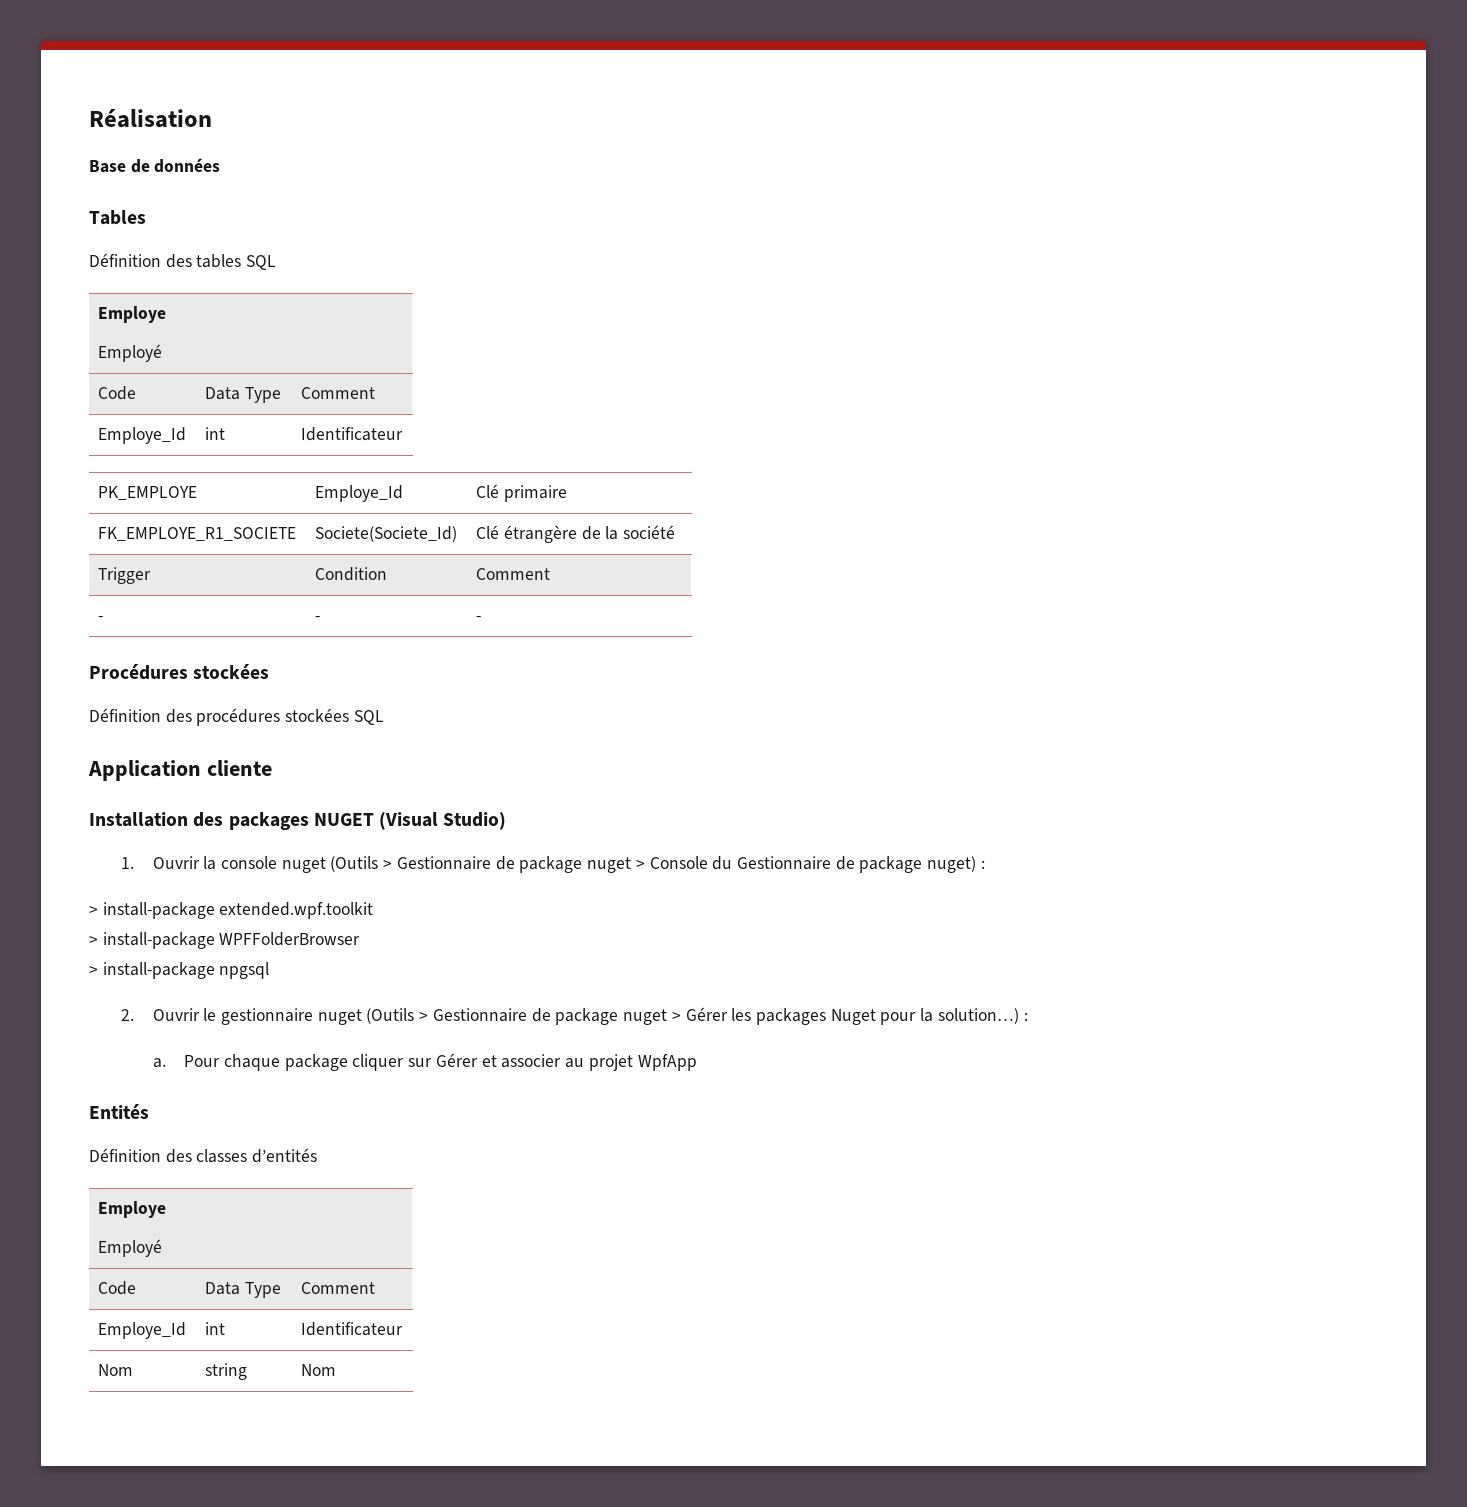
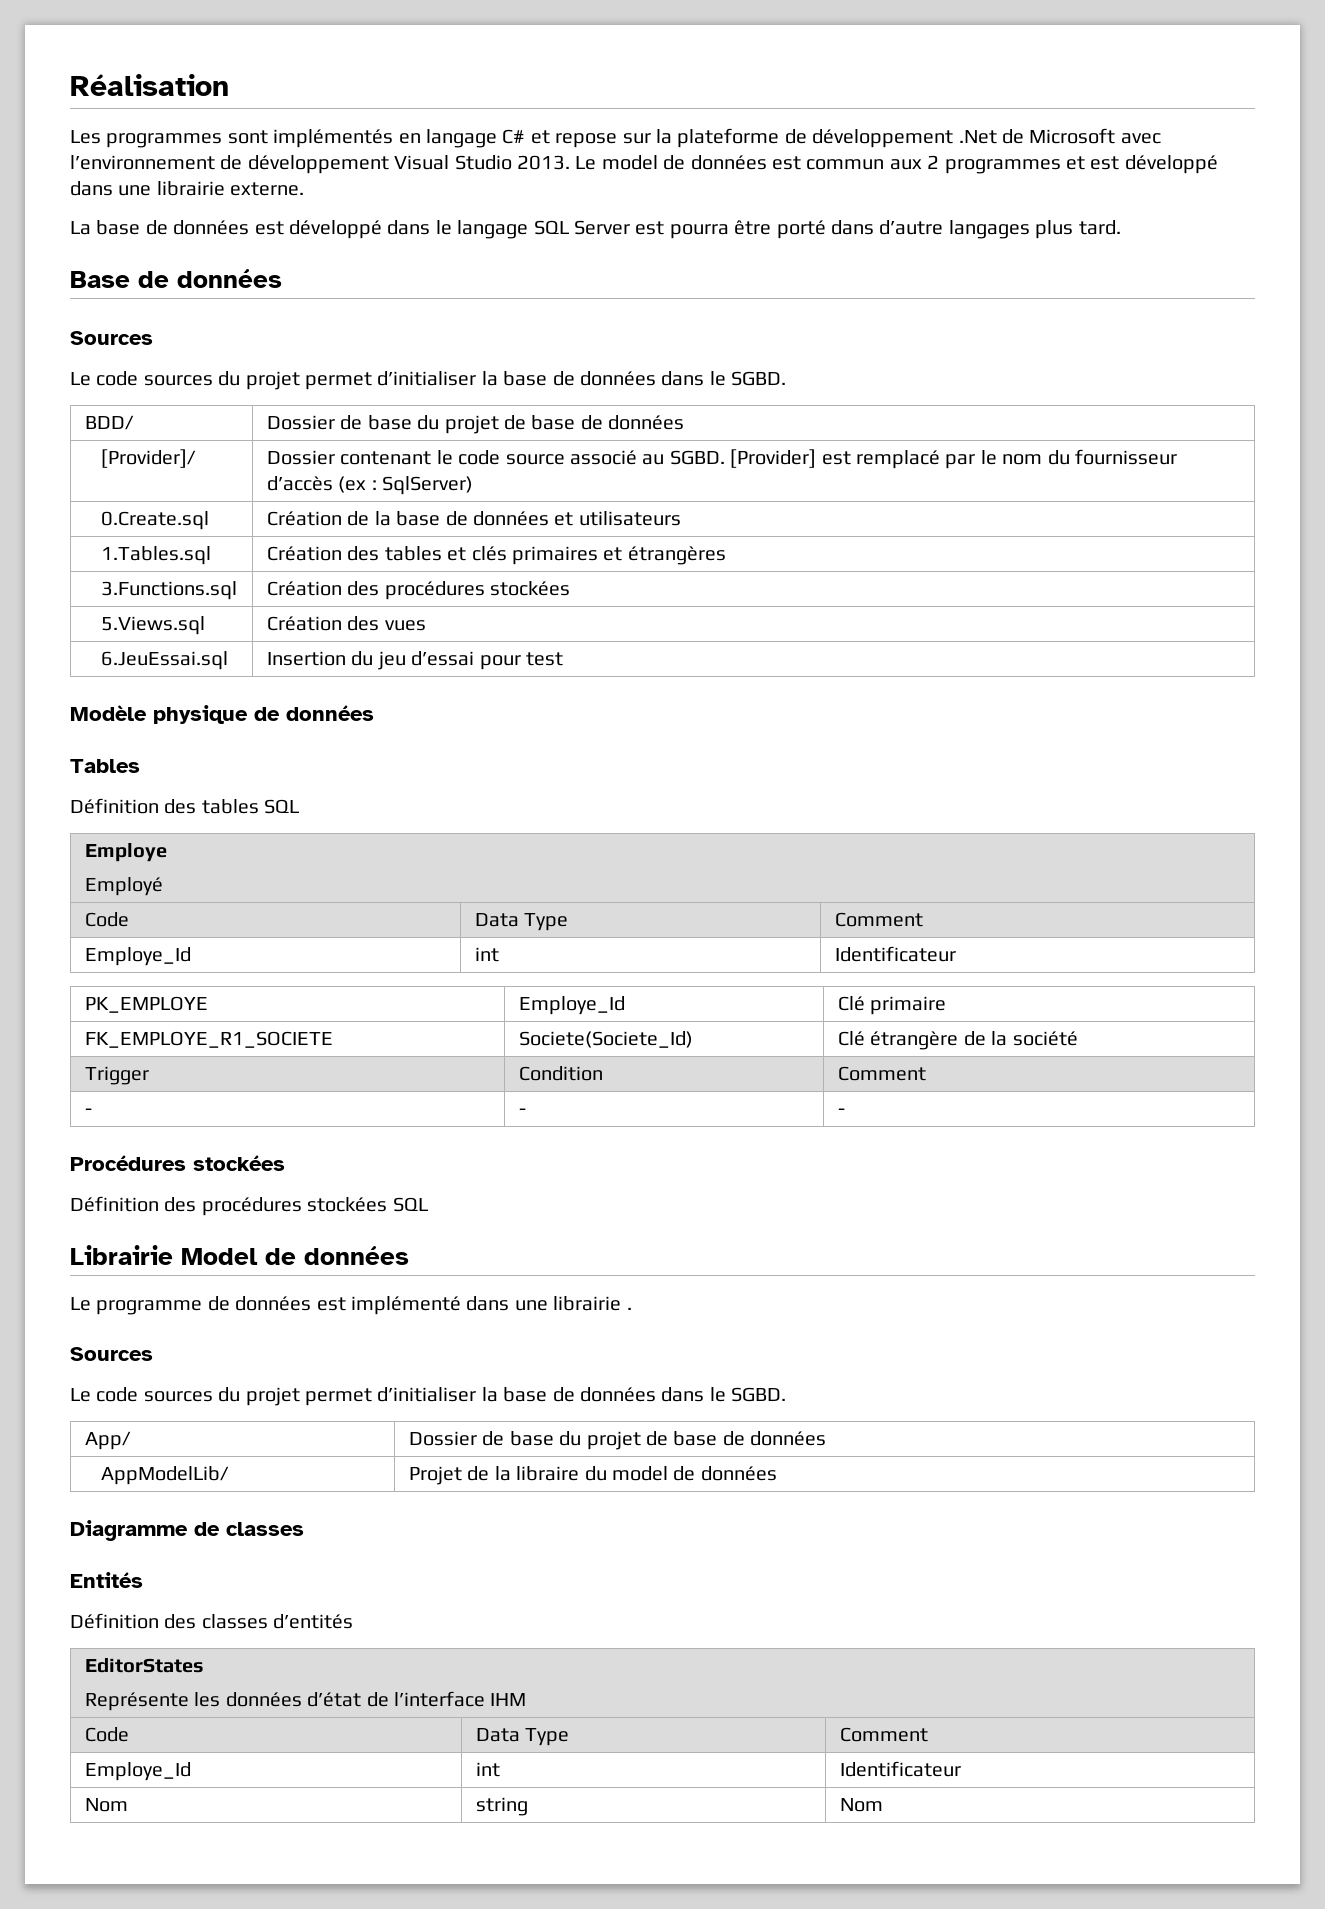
[89,160,126,173] Base -> [70,128,1161,148] [70,155,1218,174] [70,181,305,196] [70,220,1121,239] [70,269,282,288] [70,331,153,345] [70,371,787,390] [84,415,134,430] [266,415,685,434] [101,449,197,468] [266,449,1177,469] [266,476,474,495] [101,511,210,530] [266,511,681,526] [101,546,212,565] [266,546,726,565] [101,581,238,600] [266,581,571,600] [101,616,206,635] [266,616,426,631] [101,651,229,670] [266,651,563,670] [70,705,248,724] Les programmes sont implémentés en langage C# et repose sur la plateforme de développement .Net de Microsoft avec l’environnement de développement Visual Studio 2013. Le model de données est commun aux 2 programmes et est développé dans une librairie externe. // La base de données est développé dans le langage SQL Server est pourra être porté dans d’autre langages plus tard. // Base de données // Sources // Le code sources du projet permet d’initialiser la base de données dans le SGBD. // BDD/ | Dossier de base du projet de base de données // [Provider]/ | Dossier contenant le code source associé au SGBD. [Provider] est remplacé par le nom du fournisseur d’accès (ex : SqlServer) // 0.Create.sql | Création de la base de données et utilisateurs // 1.Tables.sql | Création des tables et clés primaires et étrangères // 3.Functions.sql | Création des procédures stockées // 5.Views.sql | Création des vues // 6.JeuEssai.sql | Insertion du jeu d’essai pour test // Modèle physique
[88,760,272,781] [89,812,507,830] [120,856,985,873] [89,902,374,919] [89,932,361,949] [89,962,270,979] [120,1007,1028,1025] [152,1053,697,1071] Application cliente // Installation des packages NUGET (Visual Studio) // 1. Ouvrir la console nuget (Outils > Gestionnaire de package nuget > Console du Gestionnaire de package nuget) : // > install-package extended.wpf.toolkit // > install-package WPFFolderBrowser // > install-package npgsql // 2. Ouvrir le gestionnaire nuget (Outils > Gestionnaire de package nuget > Gérer les packages Nuget pour la solution…) : // a. Pour chaque package cliquer sur Gérer et associer au projet WpfApp -> [70,1245,409,1265] [70,1296,632,1315] [70,1347,153,1361] [70,1387,787,1406] [84,1431,131,1450] [408,1431,827,1450] [101,1466,230,1485] [408,1466,777,1485] [70,1520,304,1541] Librairie Model de données // Le programme de données est implémenté dans une librairie . // Sources // Le code sources du projet permet d’initialiser la base de données dans le SGBD. // App/ | Dossier de base du projet de base de données // AppModelLib/ | Projet de la libraire du model de données // Diagramme de classes
[98,1201,167,1218] [98,1239,163,1257] Employe // Employé -> [84,1658,204,1673] [84,1691,527,1711] EditorStates // Représente les données d’état de l’interface IHM

